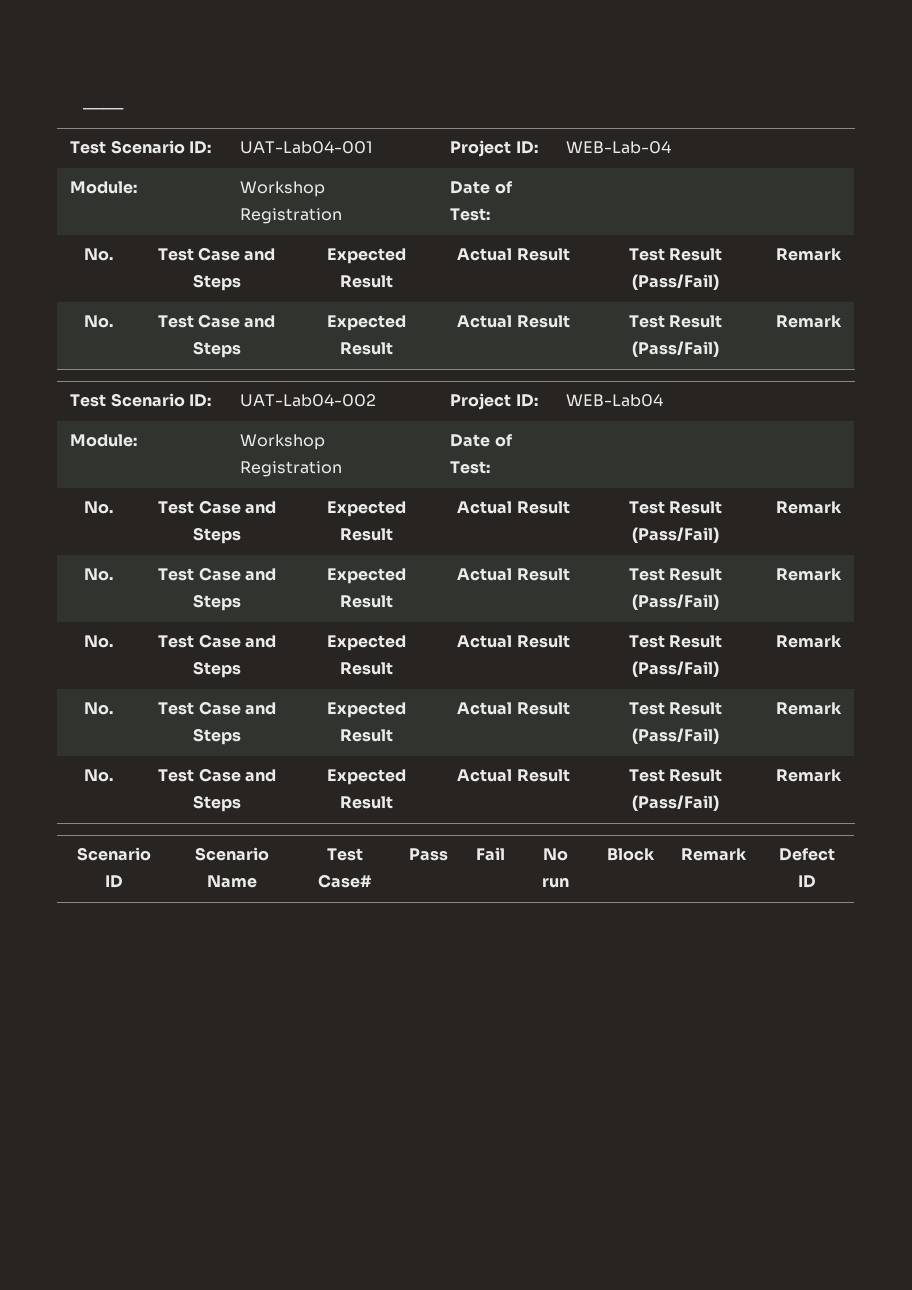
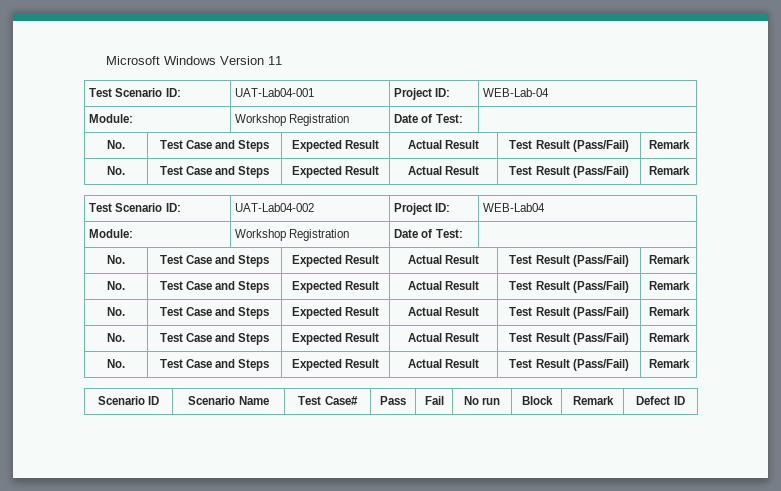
[83,107,125,110] ____ -> [105,56,282,65] Microsoft Windows Version 11

